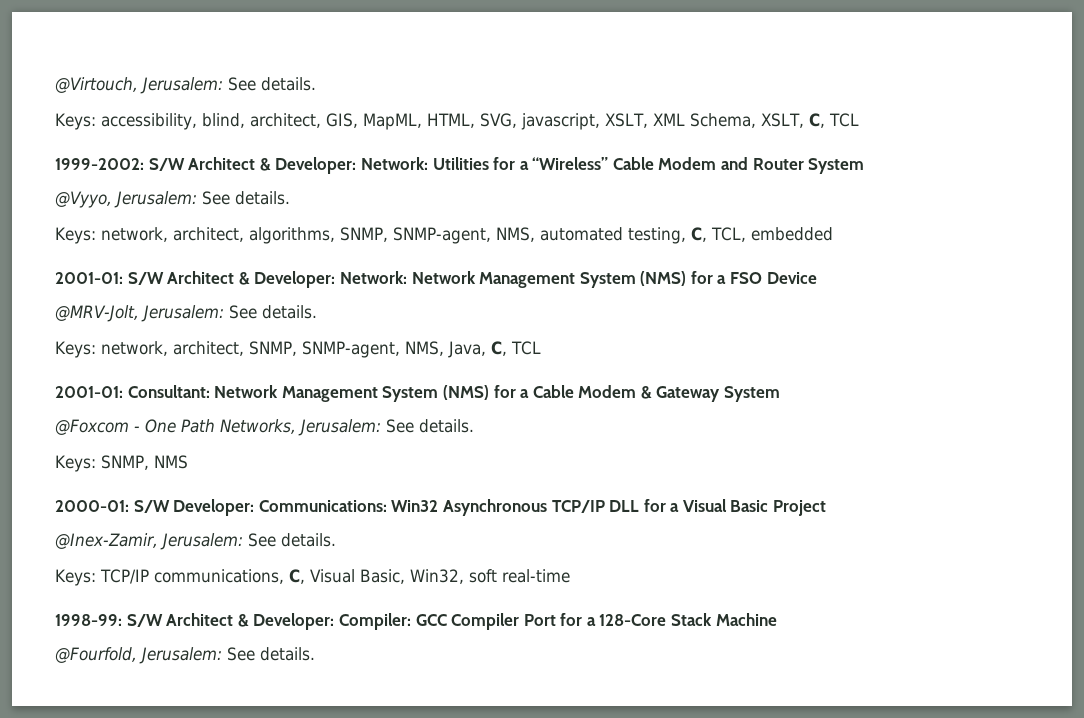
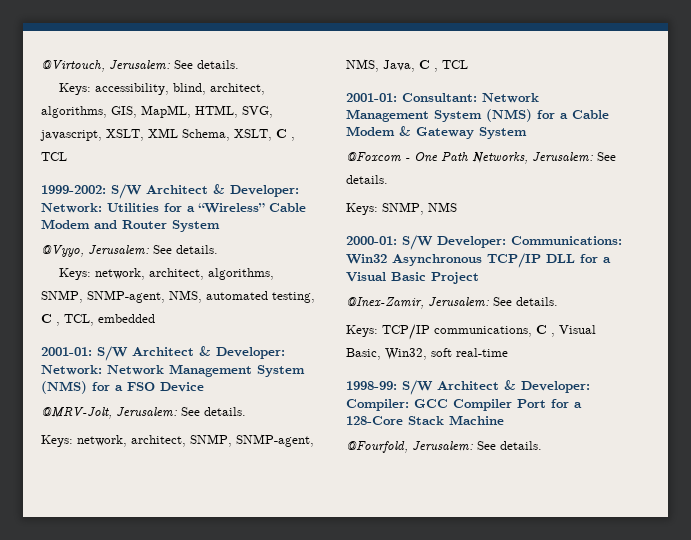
(321, 120) none -> [41,106,107,118] algorithms,
[808,113,825,128] C, -> [276,129,295,141] C ,
[690,227,707,242] C, -> [41,314,60,326] C ,
[490,341,507,356] C, -> [419,60,438,72] C ,
[288,569,305,584] C, -> [536,325,555,337] C ,

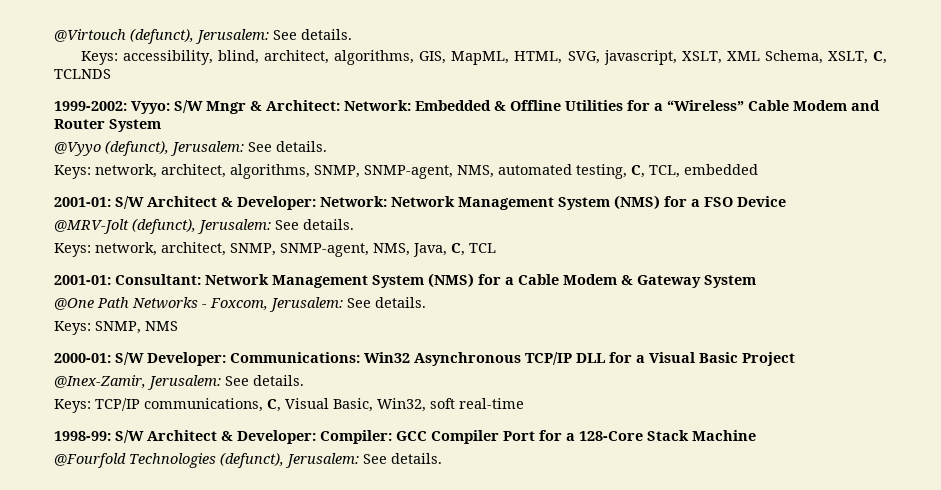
[41,60,105,72] @Virtouch, -> [54,28,194,44] @Virtouch (defunct),
[276,129,295,141] [41,152,67,161] [41,184,299,199] [41,203,102,213] C , TCL // 1999-2002: S/W Architect & Developer: Network: -> [873,51,887,64] [54,69,111,79] [54,100,561,114] C, TCLNDS // 1999-2002: Vyyo: S/W Mngr & Architect: Network: Embedded & Offline
[41,245,84,257] @Vyyo, -> [54,140,169,156] @Vyyo (defunct),
[41,314,60,326] C , -> [631,165,645,178] C,
[41,407,112,419] @MRV-Jolt, -> [54,218,196,234] @MRV-Jolt (defunct),
[419,60,438,72] C , -> [451,243,465,256] C,
[346,152,528,164] @Foxcom - One Path Networks, -> [54,297,268,310] @One Path Networks - Foxcom,
[536,325,555,337] C , -> [267,399,281,412] C,
[346,441,408,453] @Fourfold, -> [54,452,284,468] @Fourfold Technologies (defunct),

